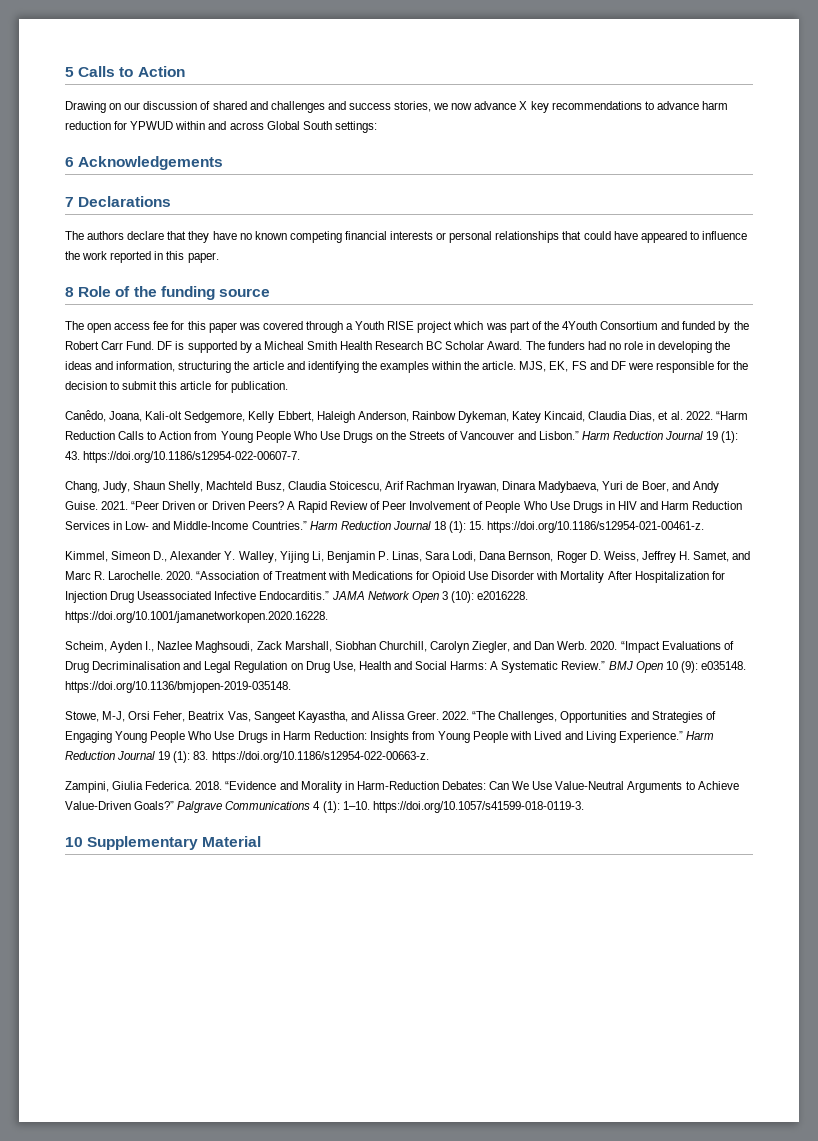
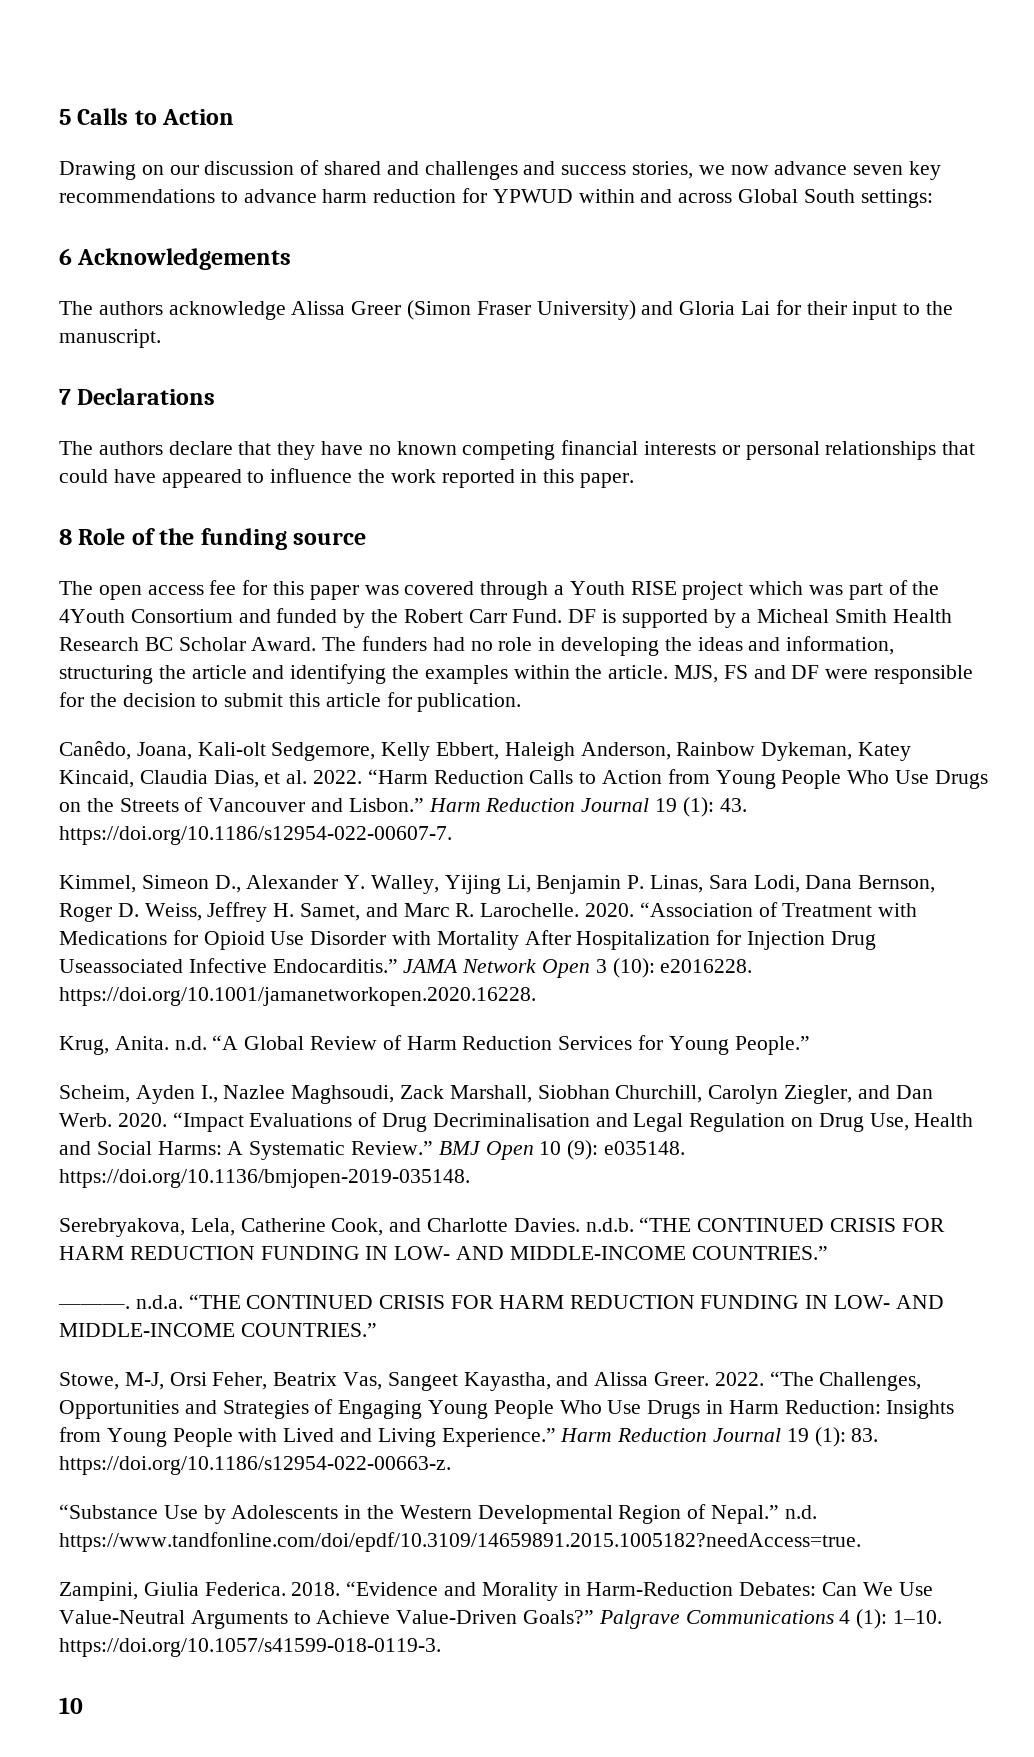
[519,101,528,110] X -> [853,165,904,175] seven
(224, 163) none -> [59,300,954,320] [59,329,161,348] // The authors acknowledge Alissa Greer (Simon Fraser University) and Gloria Lai for their input to the manuscript.
[549,361,569,372] EK, -> (719, 674) none
[65,481,719,493] [65,501,743,513] [65,521,705,533] // Chang, Judy, Shaun Shelly, Machteld Busz, Claudia Stoicescu, Arif Rachman Iryawan, Dinara Madybaeva, Yuri de Boer, and Andy Guise. 2021. “Peer Driven or Driven Peers? A Rapid Review of Peer Involvement of People Who Use Drugs in HIV and Harm Reduction Services in Low- and Middle-Income Countries.” Harm Reduction Journal 18 (1): 15. https://doi.org/10.1186/s12954-021-00461-z. -> (452, 835) none
(328, 617) none -> [59,1035,810,1055] // Krug, Anita. n.d. “A Global Review of Harm Reduction Services for Young People.”
(291, 687) none -> [59,1217,945,1237] [59,1246,828,1260] [58,1294,944,1309] [59,1323,377,1337] // Serebryakova, Lela, Catherine Cook, and Charlotte Davies. n.d.b. “THE CONTINUED CRISIS FOR HARM REDUCTION FUNDING IN LOW- AND MIDDLE-INCOME COUNTRIES.” // ———. n.d.a. “THE CONTINUED CRISIS FOR HARM REDUCTION FUNDING IN LOW- AND MIDDLE-INCOME COUNTRIES.”
(429, 757) none -> [59,1504,817,1524] [59,1532,861,1552] // “Substance Use by Adolescents in the Western Developmental Region of Nepal.” n.d. https://www.tandfonline.com/doi/epdf/10.3109/14659891.2015.1005182?needAccess=true.
[87,836,262,850] Supplementary Material -> (83, 1705) none

